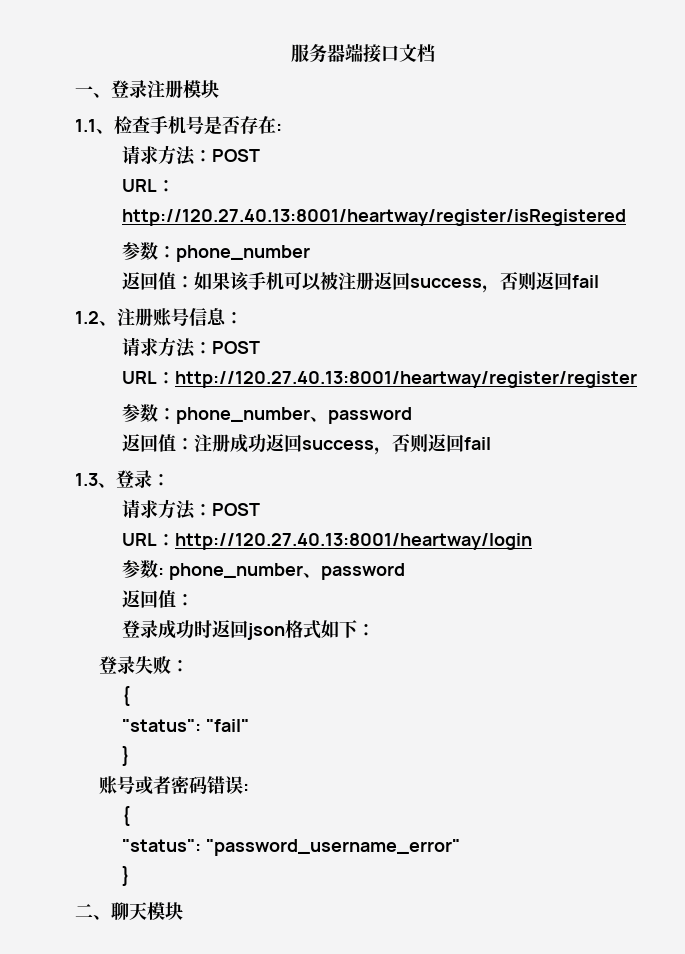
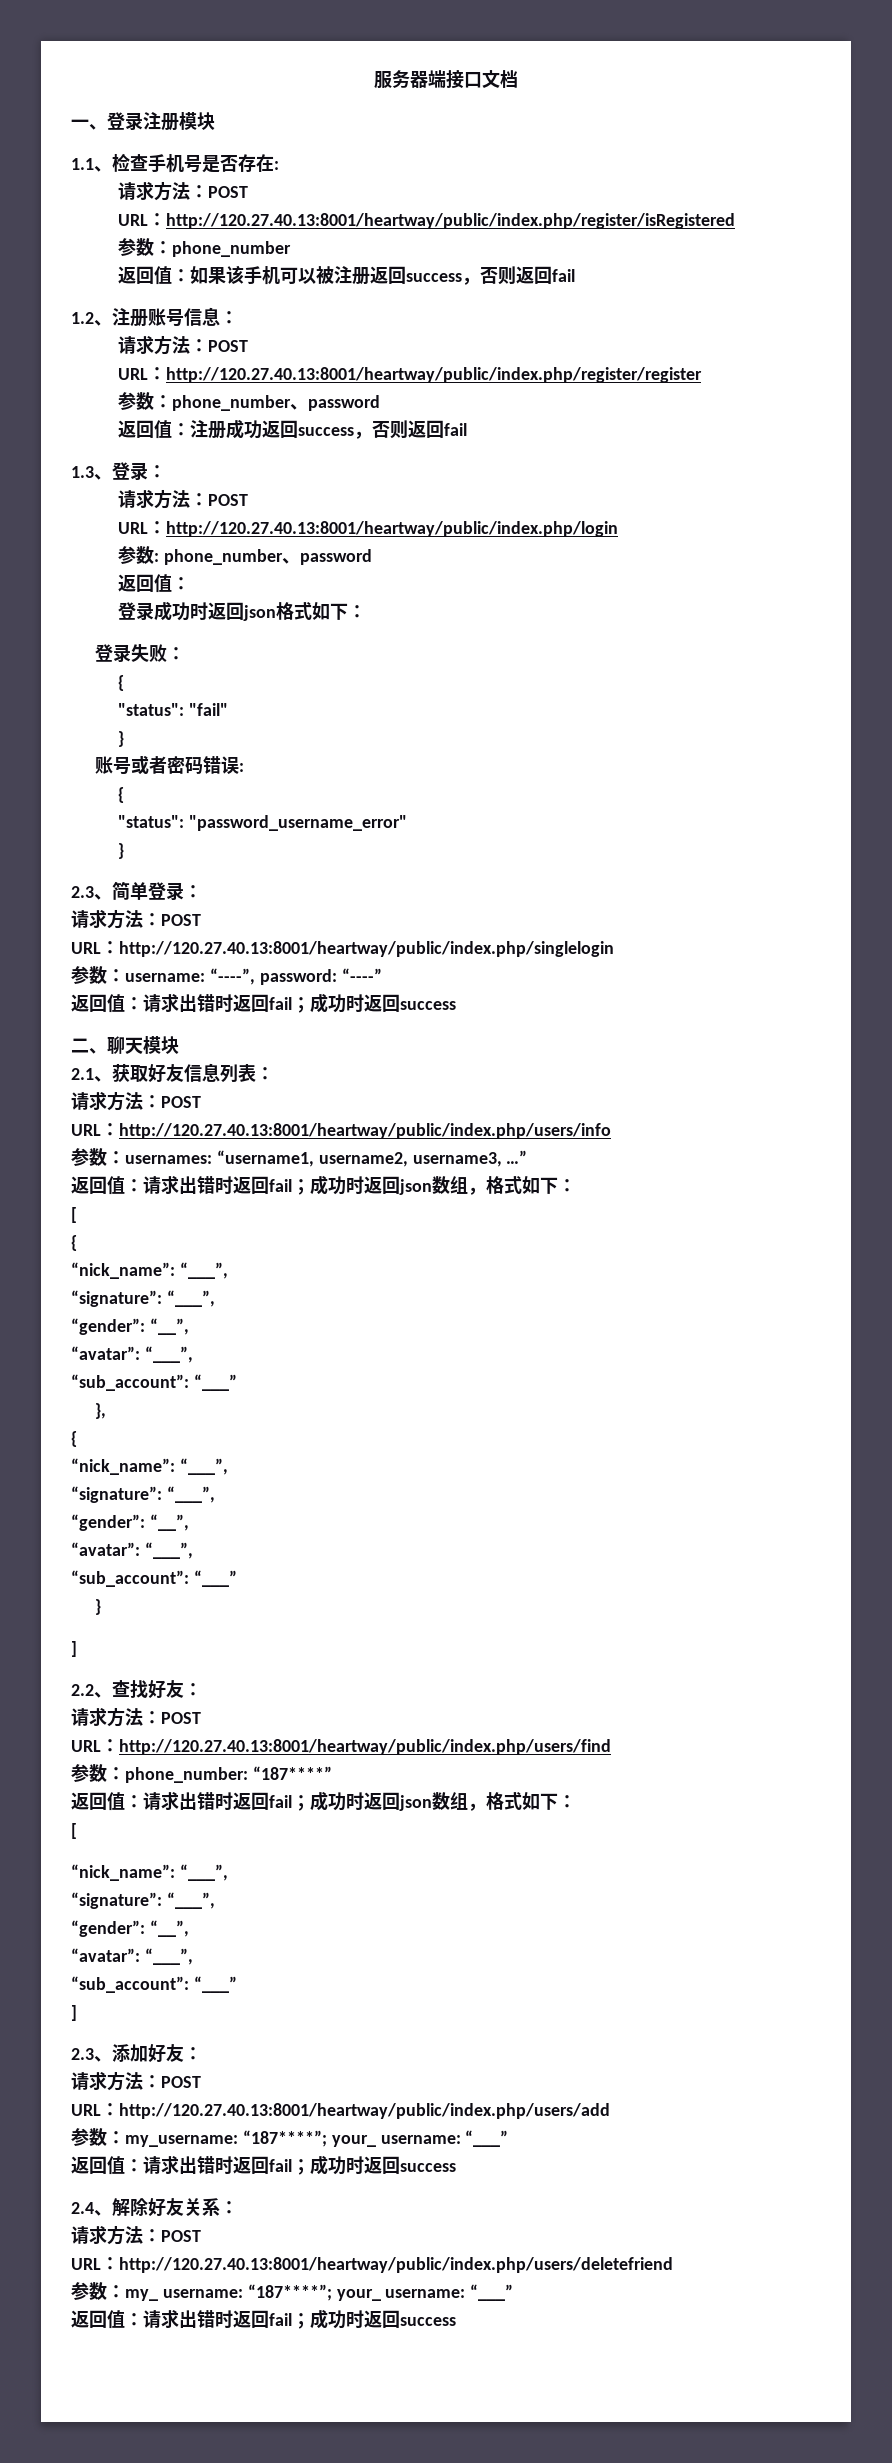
[122,209,627,226] http://120.27.40.13:8001/heartway/register/isRegistered -> [166,213,736,229] http://120.27.40.13:8001/heartway/public/index.php/register/isRegistered
[175,371,638,388] http://120.27.40.13:8001/heartway/register/register -> [166,367,703,383] http://120.27.40.13:8001/heartway/public/index.php/register/register
[175,533,533,550] http://120.27.40.13:8001/heartway/login -> [166,521,619,537] http://120.27.40.13:8001/heartway/public/index.php/login
[75,902,183,920] 二、聊天模块 -> [71,881,202,901] [71,909,201,929] [71,941,614,957] [71,966,382,985] [71,993,456,1013] [71,1036,179,1054] [71,1063,274,1083] [71,1091,201,1111] [71,1123,611,1139] [71,1148,528,1167] [71,1175,576,1195] [71,1207,77,1223] [71,1235,77,1251] [71,1262,228,1279] [71,1290,215,1307] [71,1318,189,1335] [71,1346,193,1363] [71,1374,237,1391] [94,1403,106,1419] [71,1431,77,1447] [71,1458,228,1475] [71,1486,215,1503] [71,1514,189,1531] [71,1542,193,1559] [71,1570,237,1587] [94,1599,101,1615] [71,1641,77,1657] [71,1680,202,1699] [71,1707,201,1727] [71,1739,611,1755] [71,1764,332,1783] [71,1791,576,1811] [71,1823,77,1839] [71,1864,228,1881] [71,1892,215,1909] [71,1920,189,1937] [71,1948,193,1965] [71,1976,237,1993] [71,2005,77,2021] [71,2044,202,2063] [71,2071,201,2091] [71,2103,610,2119] [71,2128,509,2147] [71,2155,456,2175] [71,2198,238,2217] [71,2225,201,2245] [71,2257,673,2273] [71,2282,514,2301] [71,2309,456,2329] 2.3、简单登录： // 请求方法：POST // URL：http://120.27.40.13:8001/heartway/public/index.php/singlelogin // 参数：username: “----”, password: “----” // 返回值：请求出错时返回fail；成功时返回success // 二、聊天模块 // 2.1、获取好友信息列表： // 请求方法：POST // URL：http://120.27.40.13:8001/heartway/public/index.php/users/info // 参数：usernames: “username1, username2, username3, …” // 返回值：请求出错时返回fail；成功时返回json数组，格式如下： // [ // { // “nick_name”: “___”, // “signature”: “___”, // “gender”: “__”, // “avatar”: “___”, // “sub_account”: “___” // }, // { // “nick_name”: “___”, // “signature”: “___”, // “gender”: “__”, // “avatar”: “___”, // “sub_account”: “___” // } // ] // 2.2、查找好友： // 请求方法：POST // URL：http://120.27.40.13:8001/heartway/public/index.php/users/find // 参数：phone_number: “187****” // 返回值：请求出错时返回fail；成功时返回json数组，格式如下： // [ // “nick_name”: “___”, // “signature”: “___”, // “gender”: “__”, // “avatar”: “___”, // “sub_account”: “___” // ] // 2.3、添加好友： // 请求方法：POST // URL：http://120.27.40.13:8001/heartway/public/index.php/users/add // 参数：my_username: “187****”; your_ username: “___” // 返回值：请求出错时返回fail；成功时返回success // 2.4、解除好友关系： // 请求方法：POST // URL：http://120.27.40.13:8001/heartway/public/index.php/users/deletefriend // 参数：my_ username: “187****”; your_ username: “___” // 返回值：请求出错时返回fail；成功时返回success

